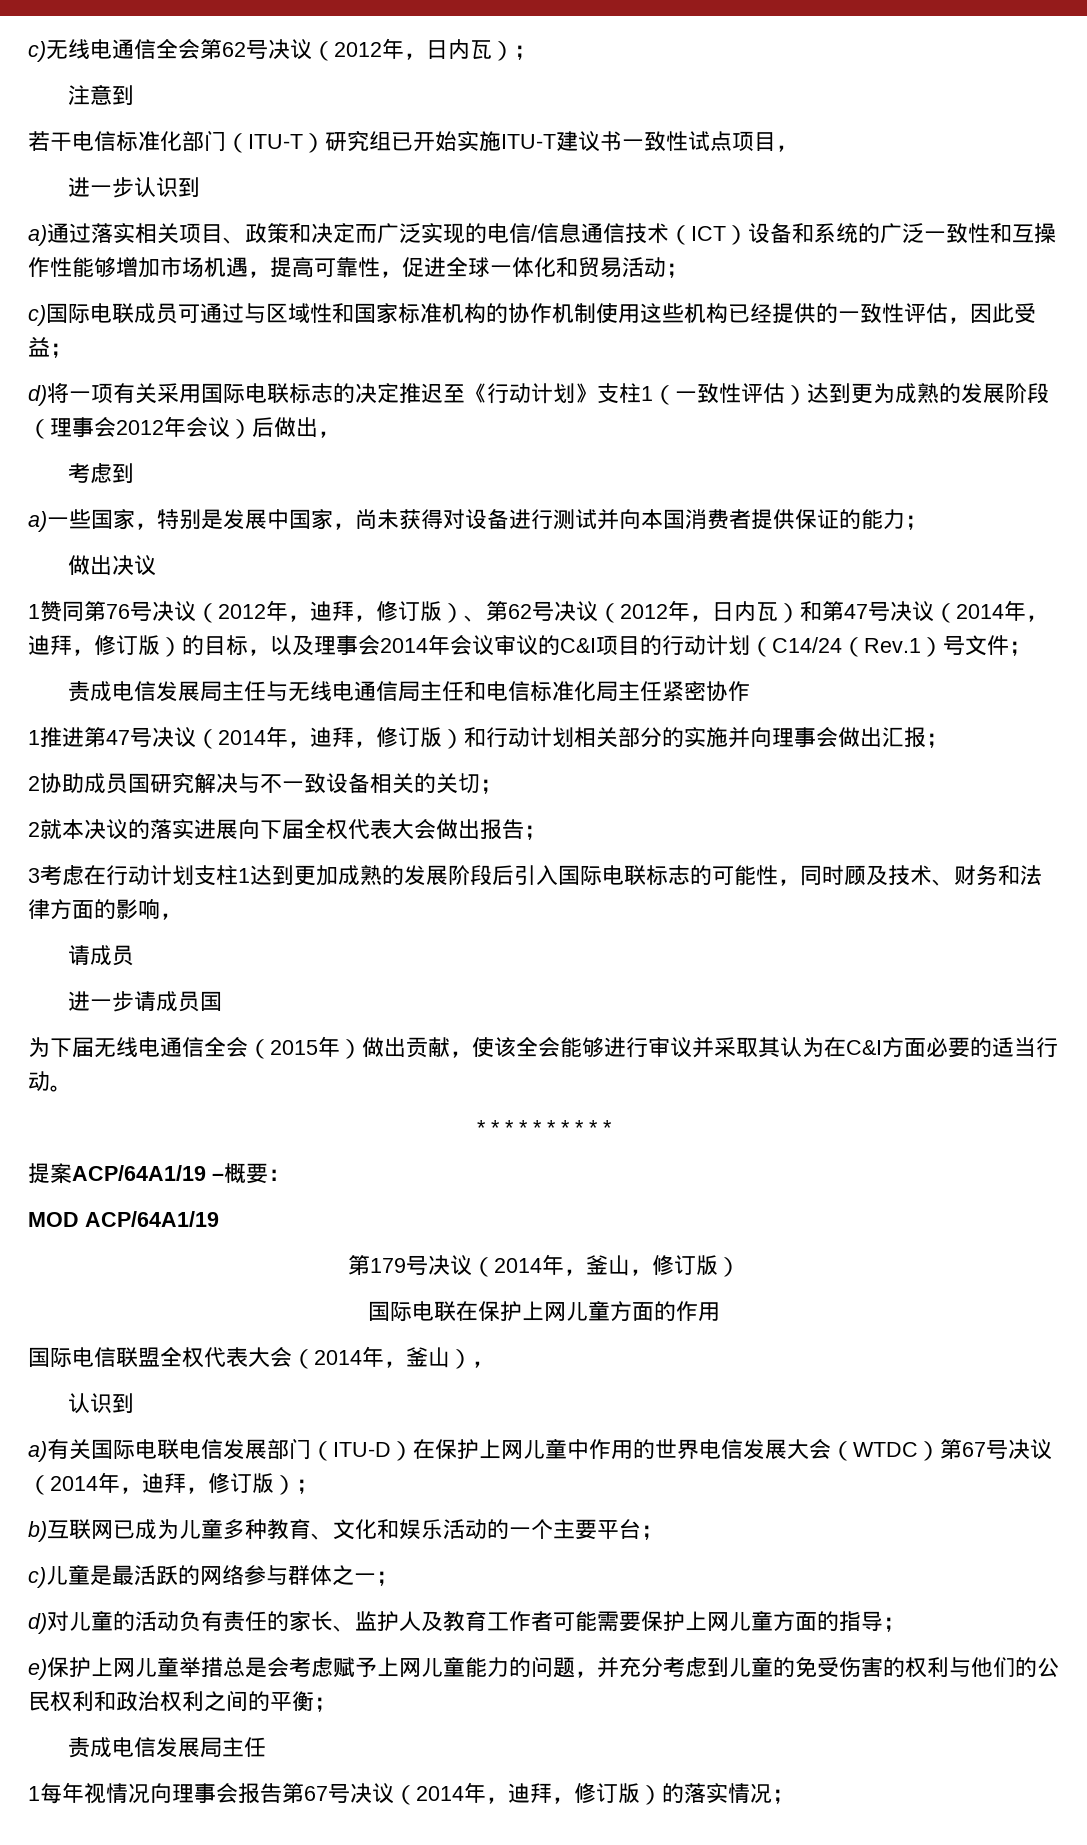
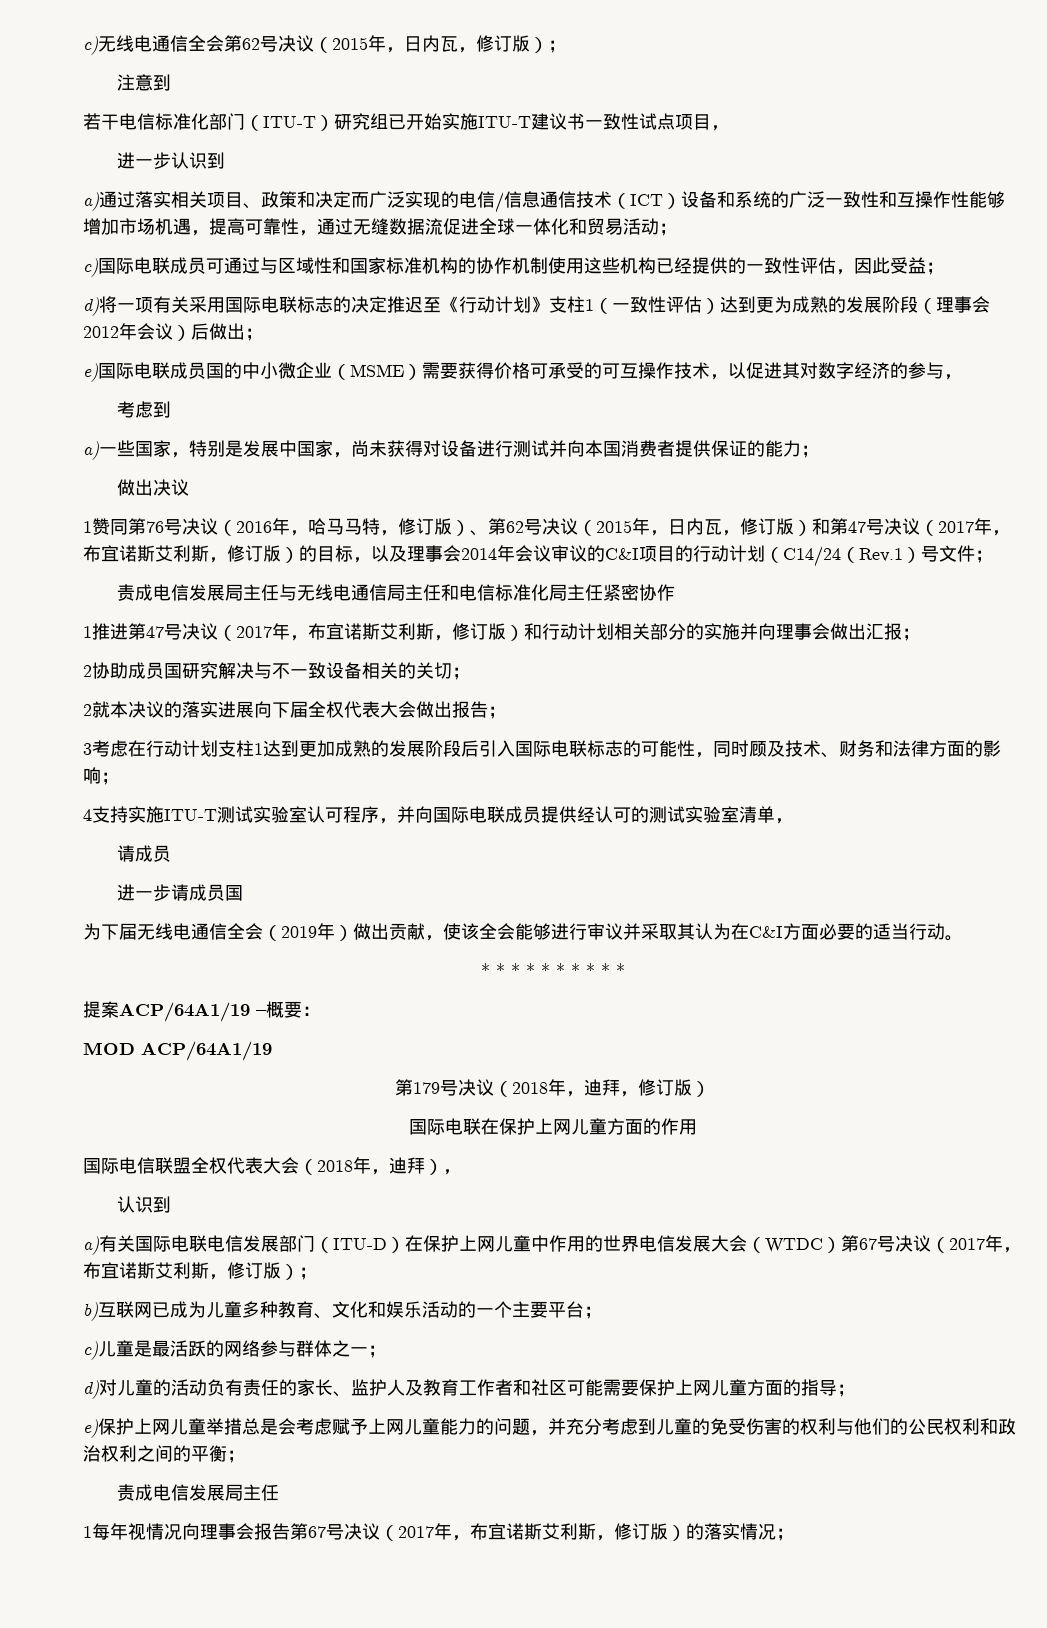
[334,38,492,60] 2012年，日内瓦 -> [332,35,530,53] 2015年，日内瓦，修订版
(402, 274) none -> [317,218,443,235] 通过无缝数据流
(318, 427) none -> [245,328,263,341] [83,362,944,382] ； // e)国际电联成员国的中小微企业（MSME）需要获得价格可承受的可互操作技术，以促进其对数字经济的参与
[218,600,354,622] 2012年，迪拜 -> [236,518,380,536] 2016年，哈马马特
[620,600,778,622] 2012年，日内瓦 -> [596,518,794,536] 2015年，日内瓦，修订版
[956,600,1048,622] [28,635,72,655] 2014年，迪拜 -> [938,518,1010,536] [83,545,209,562] 2017年，布宜诺斯艾利斯
[218,726,354,748] 2014年，迪拜 -> [236,623,434,641] 2017年，布宜诺斯艾利斯
(160, 909) none -> [101,772,119,785] [83,806,775,824] ； // 4支持实施ITU-T测试实验室认可程序，并向国际电联成员提供经认可的测试实验室清单
[270,1040,318,1055] 2015 -> [281,926,317,938] 2019
[493,1254,630,1276] 2014年，釜山 -> [512,1079,620,1097] 2018年，迪拜
[314,1346,450,1368] 2014年，釜山 -> [317,1157,425,1175] 2018年，迪拜
[50,1472,186,1494] 2014年，迪拜 -> [949,1235,1021,1253] [83,1262,209,1279] 2017年，布宜诺斯艾利斯
(553, 1621) none -> [513,1379,567,1396] 和社区
[416,1782,552,1804] 2014年，迪拜 -> [398,1523,596,1541] 2017年，布宜诺斯艾利斯

